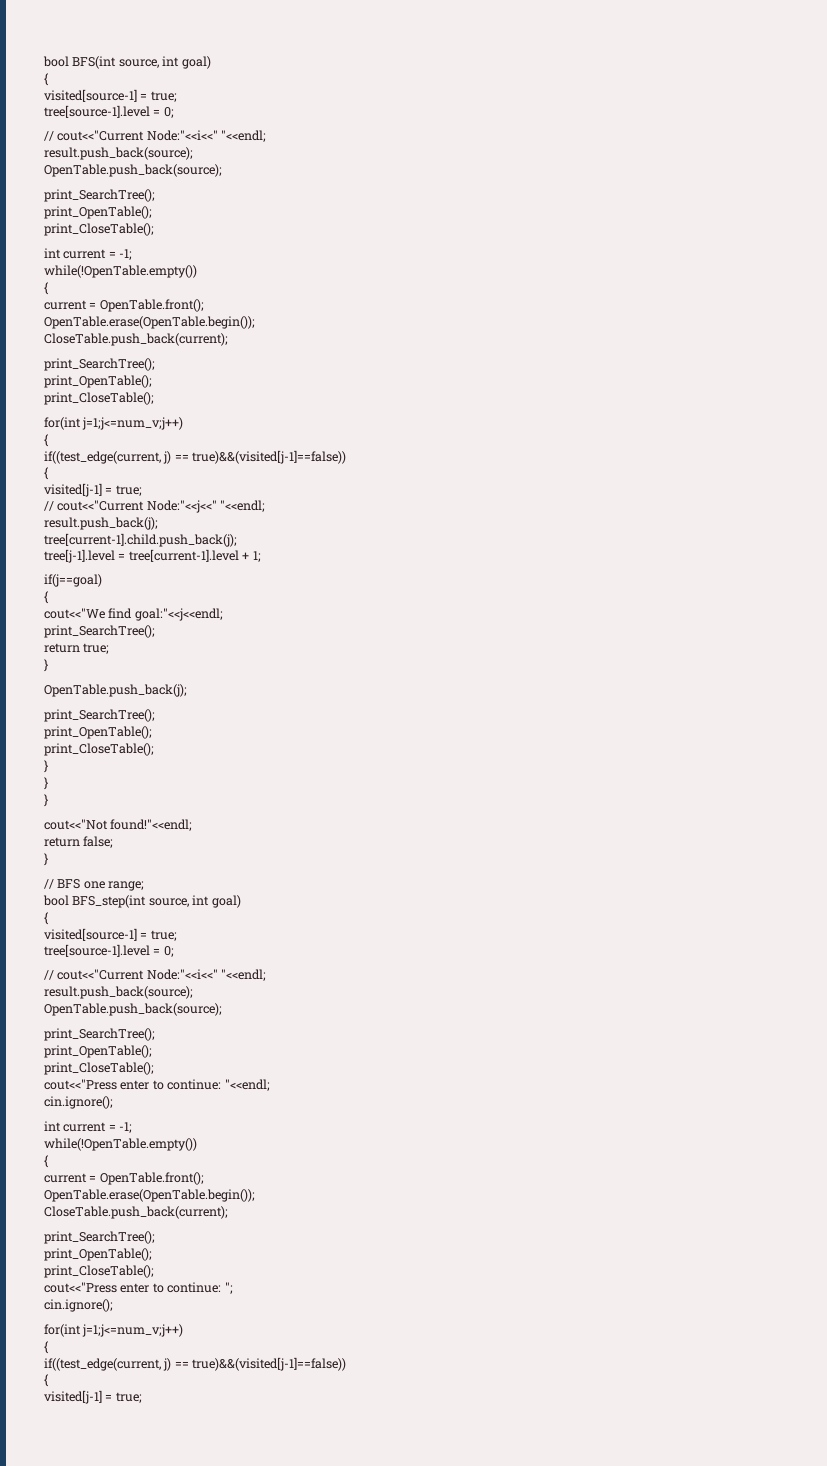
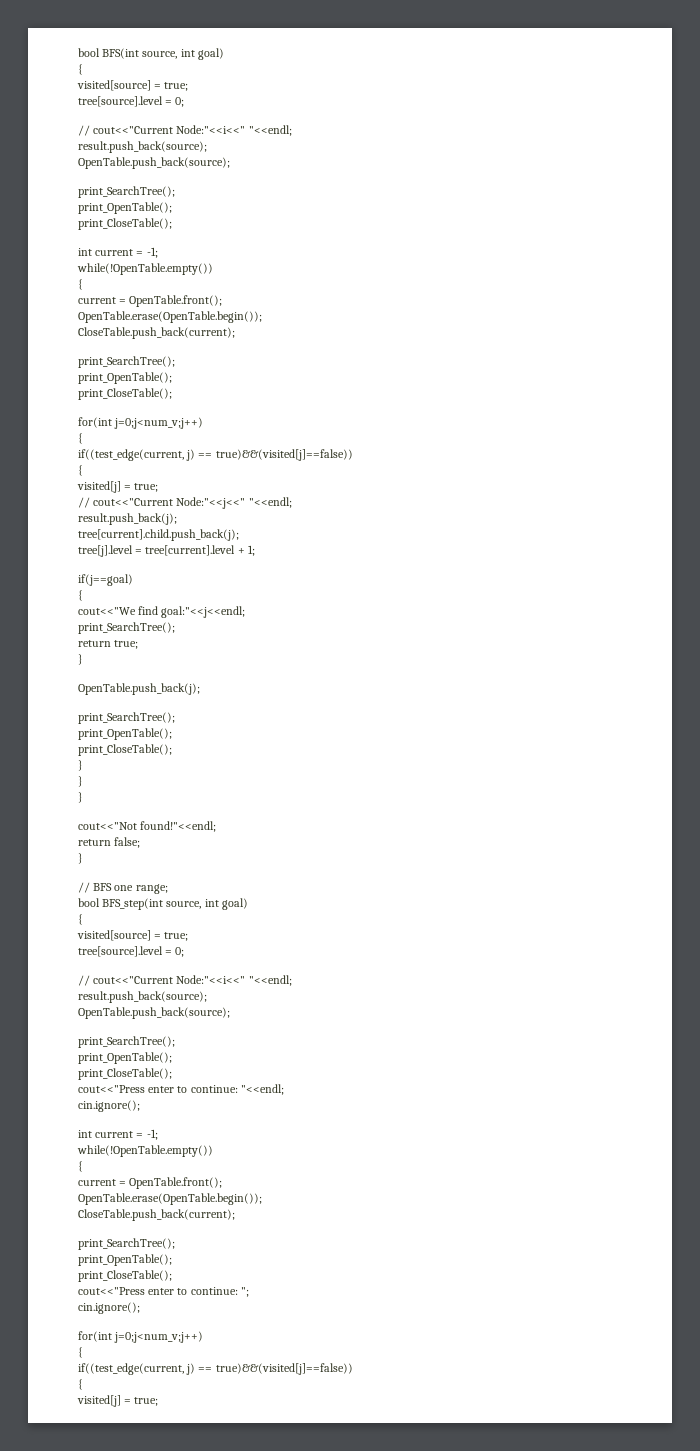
[44,89,177,102] [44,105,150,118] visited[source-1] = true; // tree[source-1].level -> [77,80,189,91] [78,96,163,107] visited[source] = true; // tree[source].level
[82,417,184,430] [44,434,49,447] [44,450,347,464] [44,467,49,480] [44,483,102,497] j=1;j<=num_v;j++) // { // if((test_edge(current, j) == true)&&(visited[j-1]==false)) // { // visited[j-1] -> [114,417,204,429] [78,433,83,444] [78,449,353,461] [78,465,83,476] [77,481,121,493] j=0;j<num_v;j++) // { // if((test_edge(current, j) == true)&&(visited[j]==false)) // { // visited[j]
[44,533,237,547] [44,549,239,563] tree[current-1].child.push_back(j); // tree[j-1].level = tree[current-1].level -> [78,529,239,541] [78,545,236,557] tree[current].child.push_back(j); // tree[j].level = tree[current].level
[44,928,177,941] [44,944,150,957] visited[source-1] = true; // tree[source-1].level -> [77,930,189,941] [78,946,163,957] visited[source] = true; // tree[source].level
[82,1324,184,1337] [44,1341,49,1354] [44,1357,347,1371] [44,1374,49,1387] [44,1390,102,1404] j=1;j<=num_v;j++) // { // if((test_edge(current, j) == true)&&(visited[j-1]==false)) // { // visited[j-1] -> [114,1331,204,1343] [78,1347,83,1358] [78,1363,353,1375] [78,1379,83,1390] [77,1395,121,1407] j=0;j<num_v;j++) // { // if((test_edge(current, j) == true)&&(visited[j]==false)) // { // visited[j]

